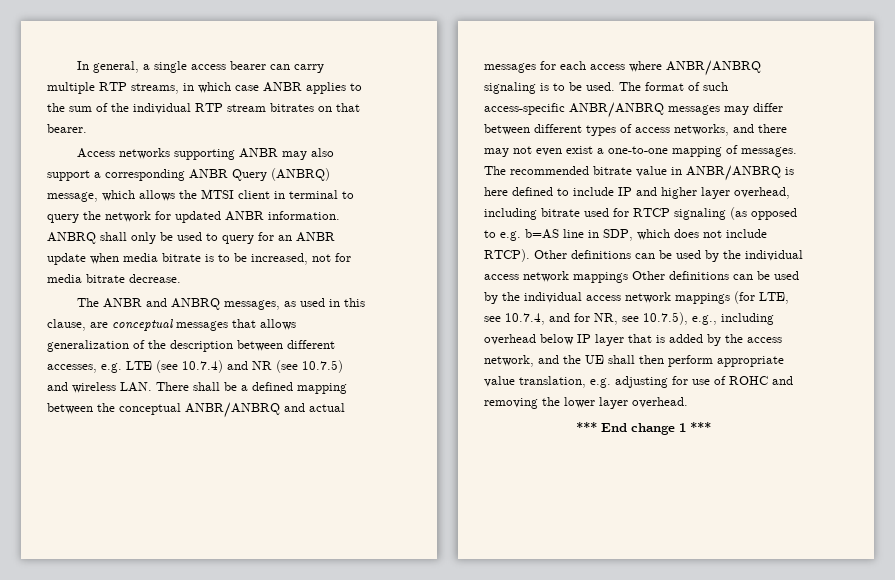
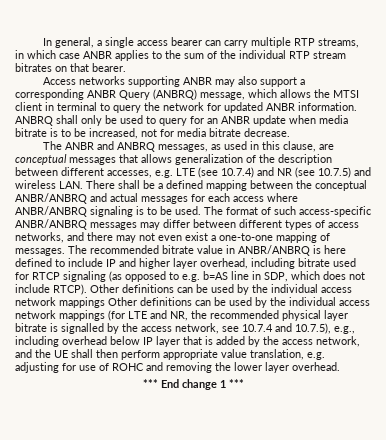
[759,292,789,304] [484,313,639,325] LTE, see 10.7.4, and for NR, see -> [128,310,348,321] [15,323,292,334] LTE and NR, the recommended physical layer bitrate is signalled by the access network, see 10.7.4 and

